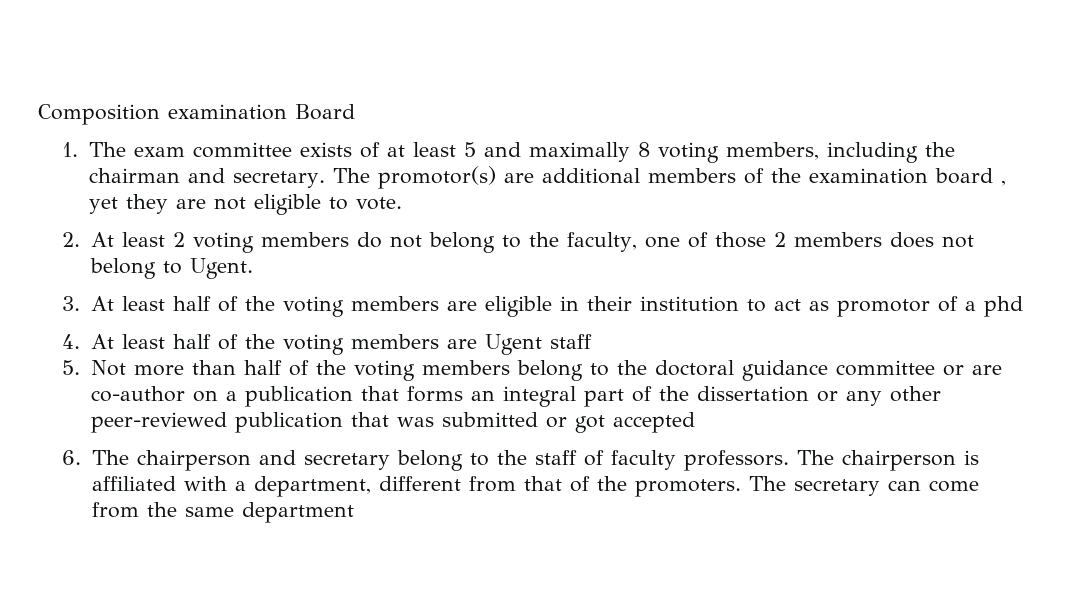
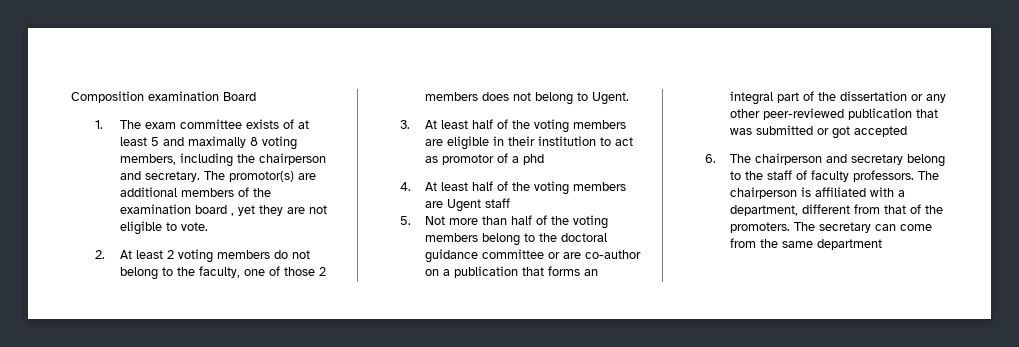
[89,168,181,183] chairman -> [258,153,326,165] chairperson

